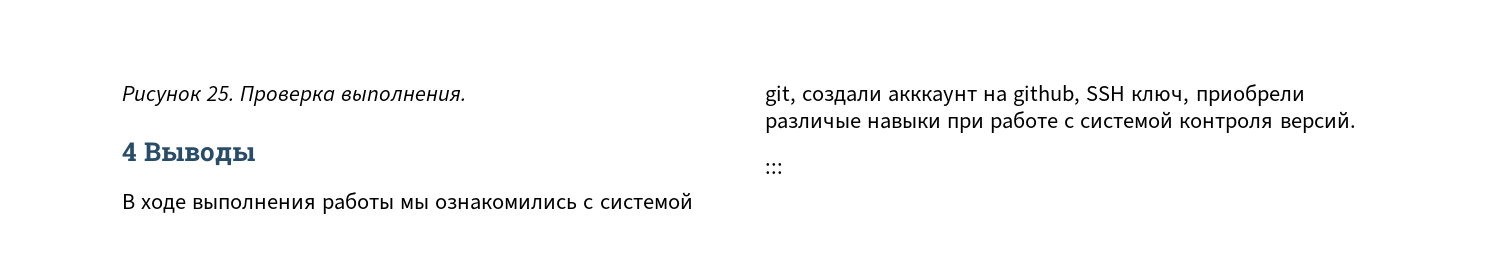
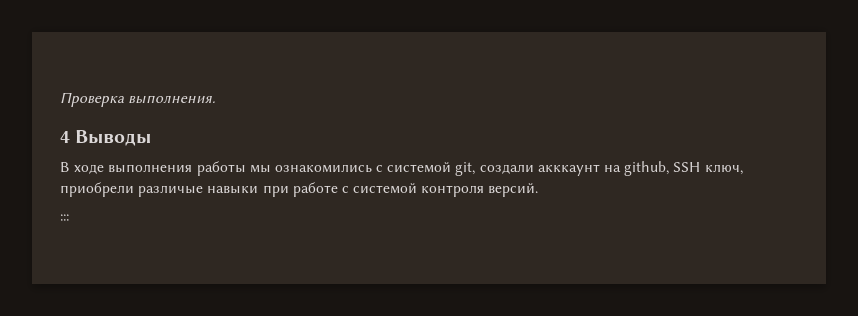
[122,86,235,106] Рисунок 25. -> (60, 99) none

